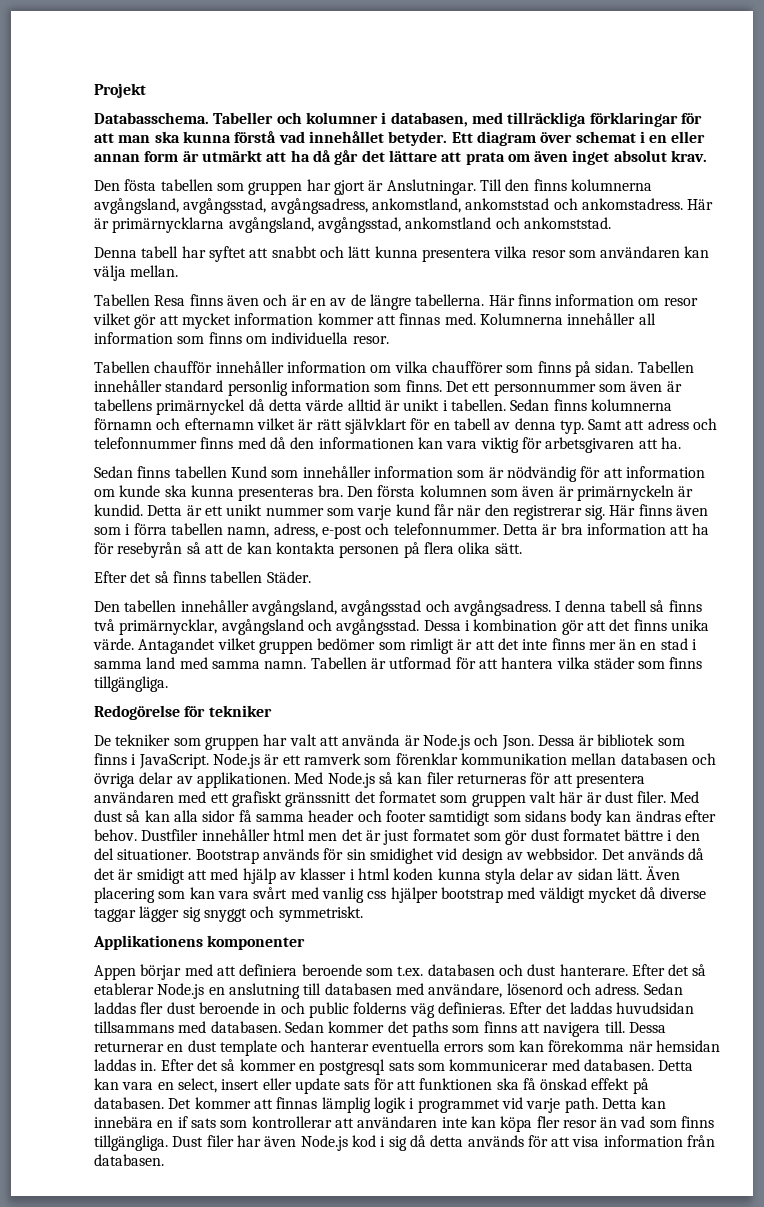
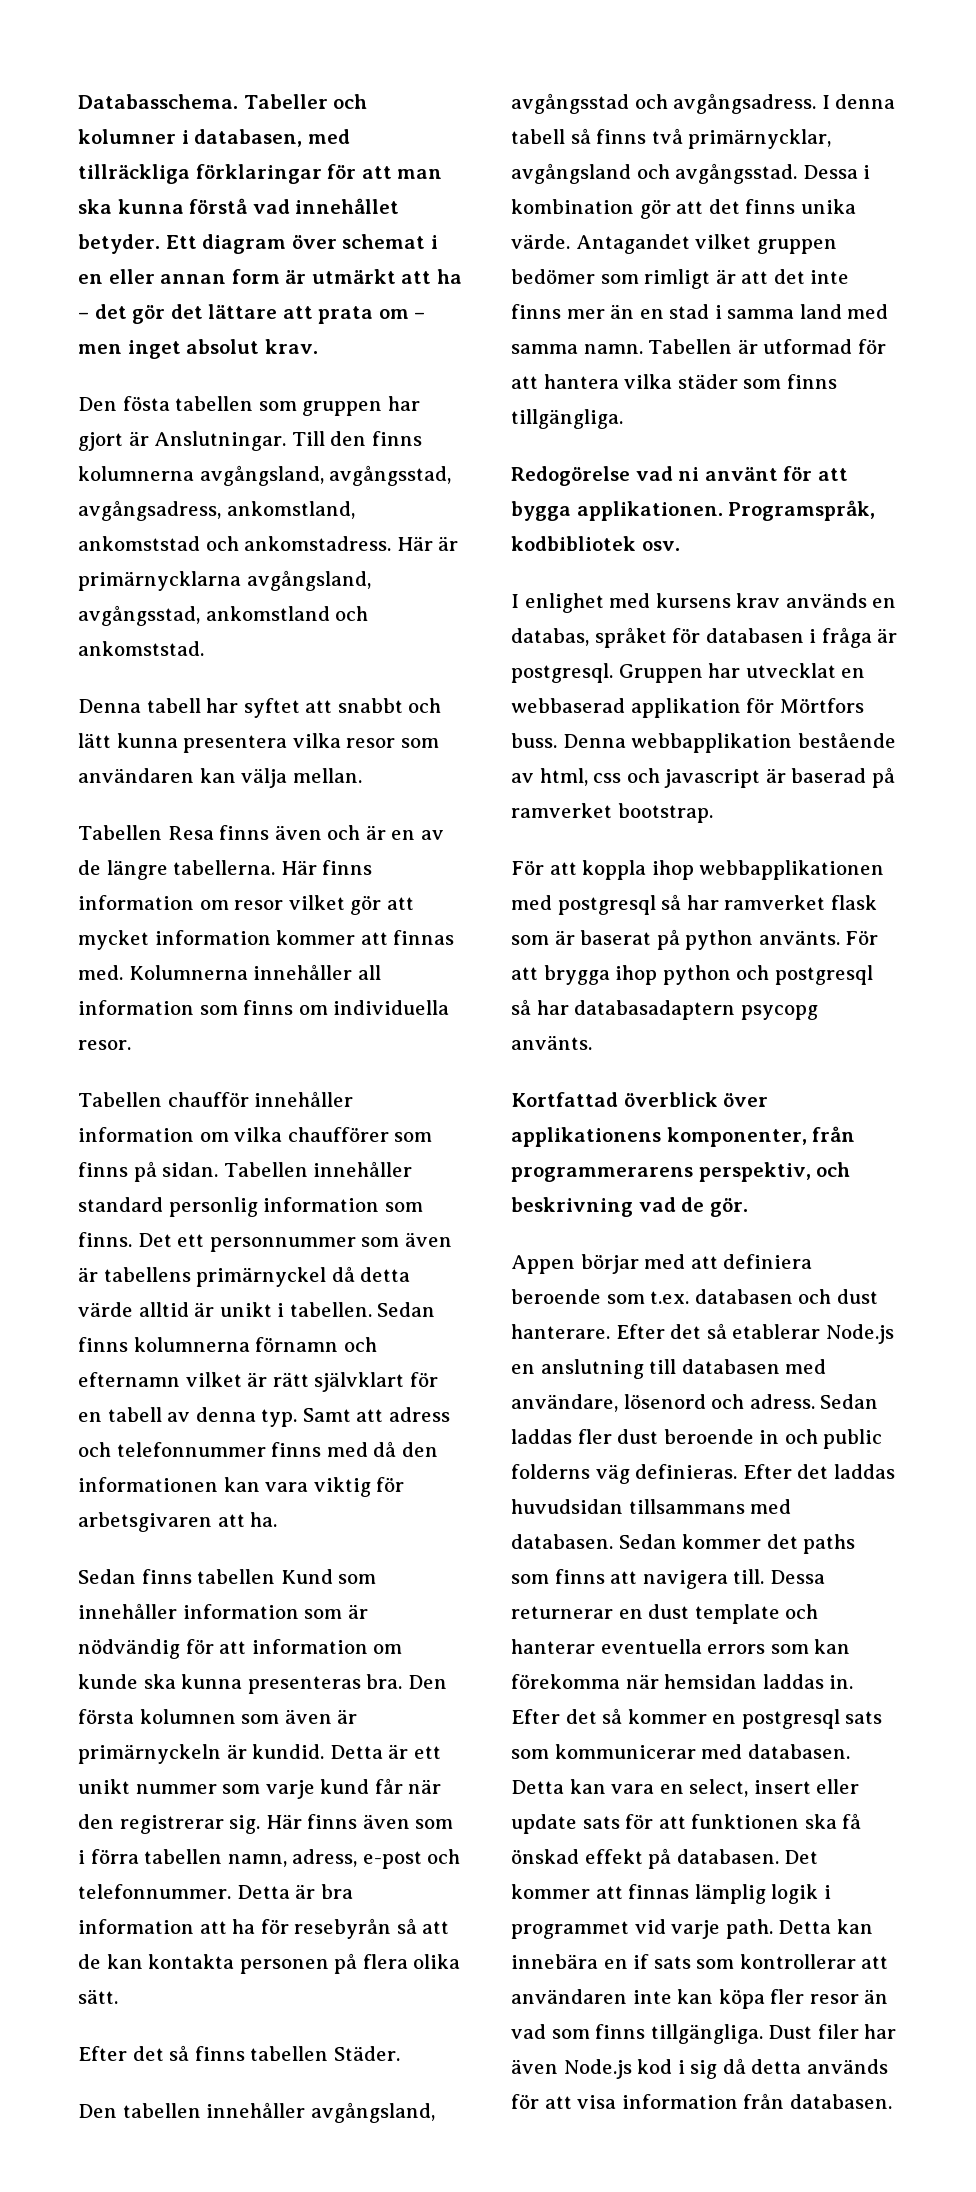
[94,83,146,98] Projekt // -> (78, 101) none
[312,150,359,165] då går -> [78,304,166,324] – det gör
[534,151,569,162] även -> [414,312,426,319] [78,344,122,354] – men
[184,705,272,717] [94,734,685,750] [94,753,716,769] [94,772,645,788] [94,791,700,807] [94,810,717,826] [94,829,700,845] [94,848,705,864] [94,866,681,884] [94,887,707,903] [94,906,363,922] [93,935,306,950] för tekniker // De tekniker som gruppen har valt att använda är Node.js och Json. Dessa är bibliotek som finns i JavaScript. Node.js är ett ramverk som förenklar kommunikation mellan databasen och övriga delar av applikationen. Med Node.js så kan filer returneras för att presentera användaren med ett grafiskt gränssnitt det formatet som gruppen valt här är dust filer. Med dust så kan alla sidor få samma header och footer samtidigt som sidans body kan ändras efter behov. Dustfiler innehåller html men det är just formatet som gör dust formatet bättre i den del situationer. Bootstrap används för sin smidighet vid design av webbsidor. Det används då det är smidigt att med hjälp av klasser i html koden kunna styla delar av sidan lätt. Även placering som kan vara svårt med vanlig css hjälper bootstrap med väldigt mycket då diverse taggar lägger sig snyggt och symmetriskt. // Applikationens komponenter -> [635,466,848,481] [511,500,876,521] [511,536,680,551] [511,593,897,613] [511,627,898,648] [511,663,866,683] [511,698,864,718] [511,732,896,753] [511,767,895,788] [511,803,713,823] [511,860,885,880] [511,894,877,915] [511,929,879,950] [511,965,873,985] [511,999,818,1020] [511,1035,592,1050] [511,1092,769,1107] [511,1126,856,1147] [511,1162,851,1182] [511,1197,748,1217] vad ni använt för att bygga applikationen. Programspråk, kodbibliotek osv. // I enlighet med kursens krav används en databas, språket för databasen i fråga är postgresql. Gruppen har utvecklat en webbaserad applikation för Mörtfors buss. Denna webbapplikation bestående av html, css och javascript är baserad på ramverket bootstrap. // För att koppla ihop webbapplikationen med postgresql så har ramverket flask som är baserat på python använts. För att brygga ihop python och postgresql så har databasadaptern psycopg använts. // Kortfattad överblick över applikationens komponenter, från programmerarens perspektiv, och beskrivning vad de gör.

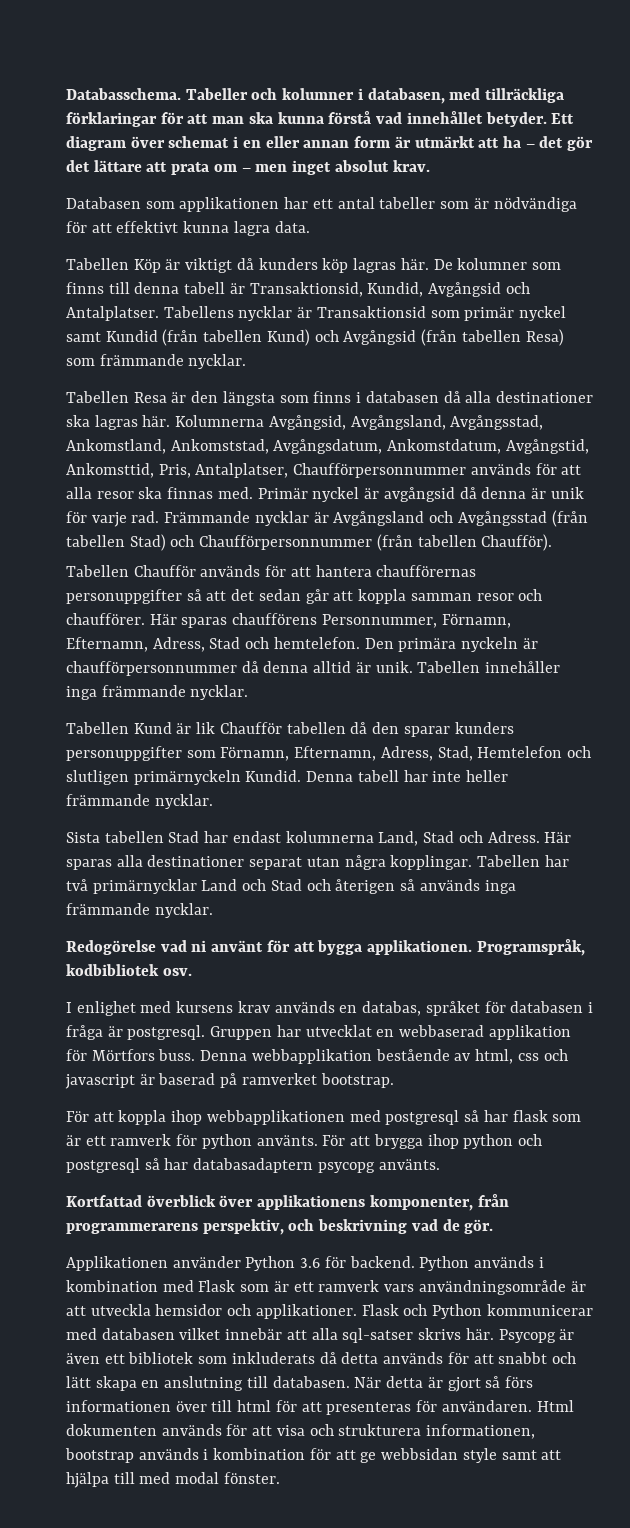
[78,396,420,416] [78,431,422,451] [78,465,452,486] [78,500,355,521] [78,536,459,551] [78,570,371,591] [78,605,369,626] [78,641,204,656] [78,698,442,718] [78,733,439,753] [78,768,362,788] [78,825,444,840] [78,860,373,880] [78,895,414,915] [78,930,455,950] [78,964,381,980] [78,1000,450,1015] [78,1040,131,1050] [78,1091,354,1107] [78,1127,433,1142] [78,1161,413,1182] [78,1197,423,1217] [78,1232,452,1252] [78,1266,411,1287] [78,1302,436,1317] [78,1337,377,1352] [78,1372,438,1392] [78,1407,450,1427] [78,1441,438,1457] [78,1477,405,1497] [78,1512,278,1532] [78,1569,377,1584] [78,1603,368,1619] [78,1639,403,1659] [78,1674,447,1694] [78,1709,358,1724] [78,1744,441,1764] [78,1778,442,1799] [78,1814,454,1834] [78,1849,461,1869] [78,1884,353,1899] [78,1918,450,1939] [78,1953,461,1974] [78,1989,118,2004] [78,2045,400,2061] [78,2102,435,2123] [511,93,896,114] [511,128,832,149] [511,163,871,184] [511,199,856,219] [511,234,837,254] [511,269,850,289] [511,304,889,319] [511,339,886,354] [511,374,837,389] [511,409,623,429] Den fösta tabellen som gruppen har gjort är Anslutningar. Till den finns kolumnerna avgångsland, avgångsstad, avgångsadress, ankomstland, ankomststad och ankomstadress. Här är primärnycklarna avgångsland, avgångsstad, ankomstland och ankomststad. // Denna tabell har syftet att snabbt och lätt kunna presentera vilka resor som användaren kan välja mellan. // Tabellen Resa finns även och är en av de längre tabellerna. Här finns information om resor vilket gör att mycket information kommer att finnas med. Kolumnerna innehåller all information som finns om individuella resor. // Tabellen chaufför innehåller information om vilka chaufförer som finns på sidan. Tabellen innehåller standard personlig information som finns. Det ett personnummer som även är tabellens primärnyckel då detta värde alltid är unikt i tabellen. Sedan finns kolumnerna förnamn och efternamn vilket är rätt självklart för en tabell av denna typ. Samt att adress och telefonnummer finns med då den informationen kan vara viktig för arbetsgivaren att ha. // Sedan finns tabellen Kund som innehåller information som är nödvändig för att information om kunde ska kunna presenteras bra. Den första kolumnen som även är primärnyckeln är kundid. Detta är ett unikt nummer som varje kund får när den registrerar sig. Här finns även som i förra tabellen namn, adress, e-post och telefonnummer. Detta är bra information att ha för resebyrån så att de kan kontakta personen på flera olika sätt. // Efter det så finns tabellen Städer. // Den tabellen innehåller avgångsland, avgångsstad och avgångsadress. I denna tabell så finns två primärnycklar, avgångsland och avgångsstad. Dessa i kombination gör att det finns unika värde. Antagandet vilket gruppen bedömer som rimligt är att det inte finns mer än en stad i samma land med samma namn. Tabellen är utformad för att hantera vilka städer som finns tillgängliga. -> [66,197,577,212] [66,221,310,236] [66,258,561,273] [66,282,530,297] [66,306,567,321] [66,329,564,346] [66,354,247,369] [66,391,593,406] [66,415,544,430] [66,439,589,454] [66,463,582,478] [66,487,584,502] [66,510,588,527] [66,534,553,551] [66,565,477,577] [66,589,543,604] [66,613,511,628] [66,637,538,652] [66,661,561,676] [66,685,249,700] [66,722,514,737] [66,746,592,761] [66,770,509,785] [66,794,213,809] [66,831,572,846] [66,855,569,870] [66,879,516,894] [66,903,213,918] Databasen som applikationen har ett antal tabeller som är nödvändiga för att effektivt kunna lagra data. // Tabellen Köp är viktigt då kunders köp lagras här. De kolumner som finns till denna tabell är Transaktionsid, Kundid, Avgångsid och Antalplatser. Tabellens nycklar är Transaktionsid som primär nyckel samt Kundid (från tabellen Kund) och Avgångsid (från tabellen Resa) som främmande nycklar. // Tabellen Resa är den längsta som finns i databasen då alla destinationer ska lagras här. Kolumnerna Avgångsid, Avgångsland, Avgångsstad, Ankomstland, Ankomststad, Avgångsdatum, Ankomstdatum, Avgångstid, Ankomsttid, Pris, Antalplatser, Chaufförpersonnummer används för att alla resor ska finnas med. Primär nyckel är avgångsid då denna är unik för varje rad. Främmande nycklar är Avgångsland och Avgångsstad (från tabellen Stad) och Chaufförpersonnummer (från tabellen Chaufför). // Tabellen Chaufför används för att hantera chaufförernas personuppgifter så att det sedan går att koppla samman resor och chaufförer. Här sparas chaufförens Personnummer, Förnamn, Efternamn, Adress, Stad och hemtelefon. Den primära nyckeln är chaufförpersonnummer då denna alltid är unik. Tabellen innehåller inga främmande nycklar. // Tabellen Kund är lik Chaufför tabellen då den sparar kunders personuppgifter som Förnamn, Efternamn, Adress, Stad, Hemtelefon och slutligen primärnyckeln Kundid. Denna tabell har inte heller främmande nycklar. // Sista tabellen Stad har endast kolumnerna Land, Stad och Adress. Här sparas alla destinationer separat utan några kopplingar. Tabellen har två primärnycklar Land och Stad och återigen så används inga främmande nycklar.
[724,895,826,910] ramverket -> (508, 1116) none
[580,929,680,950] baserat på -> [85,1134,198,1146] ett ramverk för
[511,1254,813,1274] [511,1289,878,1304] [511,1323,894,1344] [511,1359,827,1379] [511,1394,879,1412] [511,1429,883,1449] [511,1464,895,1484] [511,1499,792,1514] [511,1534,856,1554] [511,1569,825,1589] [511,1604,819,1624] [511,1639,851,1654] [511,1674,854,1689] [511,1708,883,1729] [511,1744,850,1759] [511,1779,860,1797] [511,1813,862,1834] [511,1848,819,1869] [511,1884,831,1904] [511,1919,873,1939] [511,1954,889,1969] [511,1989,889,2009] [511,2024,897,2044] [511,2059,718,2079] Appen börjar med att definiera beroende som t.ex. databasen och dust hanterare. Efter det så etablerar Node.js en anslutning till databasen med användare, lösenord och adress. Sedan laddas fler dust beroende in och public folderns väg definieras. Efter det laddas huvudsidan tillsammans med databasen. Sedan kommer det paths som finns att navigera till. Dessa returnerar en dust template och hanterar eventuella errors som kan förekomma när hemsidan laddas in. Efter det så kommer en postgresql sats som kommunicerar med databasen. Detta kan vara en select, insert eller update sats för att funktionen ska få önskad effekt på databasen. Det kommer att finnas lämplig logik i programmet vid varje path. Detta kan innebära en if sats som kontrollerar att användaren inte kan köpa fler resor än vad som finns tillgängliga. Dust filer har även Node.js kod i sig -> [66,1256,544,1271] [66,1280,586,1295] [66,1304,593,1319] [66,1328,575,1343] [66,1352,315,1364] Applikationen använder Python 3.6 för backend. Python används i kombination med Flask som är ett ramverk vars användningsområde är att utveckla hemsidor och applikationer. Flask och Python kommunicerar med databasen vilket innebär att alla sql-satser skrivs här. Psycopg är även ett bibliotek som inkluderats
[577,2093,892,2109] visa information från databasen. -> [498,1352,576,1364] [66,1376,533,1392] [66,1400,574,1415] [66,1424,536,1439] [65,1448,562,1463] [66,1472,280,1488] snabbt och lätt skapa en anslutning till databasen. När detta är gjort så förs informationen över till html för att presenteras för användaren. Html dokumenten används för att visa och strukturera informationen, bootstrap används i kombination för att ge webbsidan style samt att hjälpa till med modal fönster.

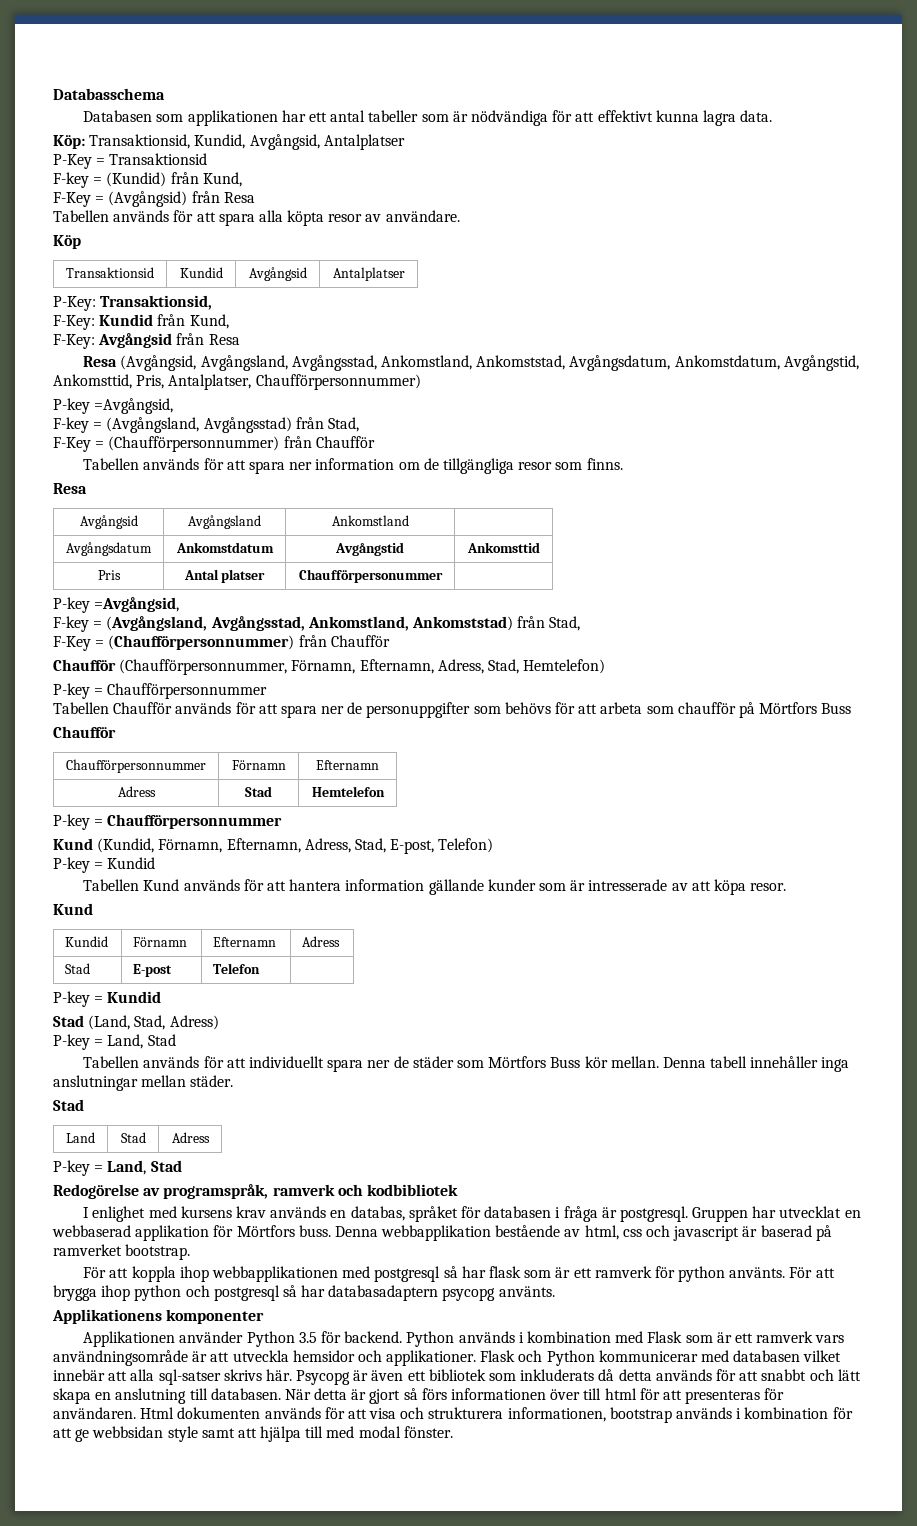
[66,88,565,104] [66,111,575,127] [66,136,594,151] [66,160,430,175] Databasschema. Tabeller och kolumner i databasen, med tillräckliga förklaringar för att man ska kunna förstå vad innehållet betyder. Ett diagram över schemat i en eller annan form är utmärkt att ha – det gör det lättare att prata om – men inget absolut krav. -> [53,88,165,100] Databasschema
[66,258,561,273] [66,282,530,297] [66,306,567,321] [66,329,564,346] [66,354,247,369] [66,391,593,406] [66,415,346,430] Tabellen Köp är viktigt då kunders köp lagras här. De kolumner som finns till denna tabell är Transaktionsid, Kundid, Avgångsid och Antalplatser. Tabellens nycklar är Transaktionsid som primär nyckel samt Kundid (från tabellen Kund) och Avgångsid (från tabellen Resa) som främmande nycklar. // Tabellen Resa är den längsta som finns i databasen då alla destinationer ska lagras här. Kolumnerna Avgångsid, -> [53,134,405,150] [53,153,208,169] [53,172,242,188] [53,191,255,207] [53,210,460,226] [53,235,81,249] [66,267,154,278] [179,267,223,278] [248,267,307,281] [332,267,405,281] [53,295,213,311] [53,314,229,330] [53,333,240,349] [83,355,197,371] Köp: Transaktionsid, Kundid, Avgångsid, Antalplatser // P-Key = Transaktionsid // F-key = (Kundid) från Kund, // F-Key = (Avgångsid) från Resa // Tabellen används för att spara alla köpta resor av användare. // Köp // Transaktionsid | Kundid | Avgångsid | Antalplatser // P-Key: Transaktionsid, // F-Key: Kundid från Kund, // F-Key: Avgångsid från Resa // Resa (Avgångsid,
[293,463,582,478] [66,487,584,502] [66,510,588,527] [66,534,553,551] Chaufförpersonnummer används för att alla resor ska finnas med. Primär nyckel är avgångsid då denna är unik för varje rad. Främmande nycklar är Avgångsland och Avgångsstad (från tabellen Stad) och Chaufförpersonnummer (från tabellen Chaufför). -> [255,374,421,390] [53,398,174,414] [53,417,359,433] [53,436,375,452] [83,458,623,474] [53,483,87,494] [79,515,138,529] [188,515,261,529] [331,515,409,526] [66,542,152,556] [175,542,274,553] [335,542,404,556] [466,542,540,553] [97,570,121,580] [183,569,266,583] [298,569,443,583] [53,597,180,613] [53,616,581,632] [53,635,390,651] [53,659,606,675] [53,683,268,699] Chaufförpersonnummer) // P-key =Avgångsid, // F-key = (Avgångsland, Avgångsstad) från Stad, // F-Key = (Chaufförpersonnummer) från Chaufför // Tabellen används för att spara ner information om de tillgängliga resor som finns. // Resa // Avgångsid | Avgångsland | Ankomstland | // Avgångsdatum | Ankomstdatum | Avgångstid | Ankomsttid // Pris | Antal platser | Chaufförpersonummer | // P-key =Avgångsid, // F-key = (Avgångsland, Avgångsstad, Ankomstland, Ankomststad) från Stad, // F-Key = (Chaufförpersonnummer) från Chaufför // Chaufför (Chaufförpersonnummer, Förnamn, Efternamn, Adress, Stad, Hemtelefon) // P-key = Chaufförpersonnummer
[315,565,477,577] [66,589,543,604] [66,613,511,628] [66,637,538,652] [66,661,561,676] [66,685,249,700] [66,722,514,737] [66,746,592,761] [66,770,509,785] [66,794,213,809] [66,831,572,846] [66,855,569,870] [66,879,516,894] [66,903,213,918] [66,939,585,956] hantera chaufförernas personuppgifter så att det sedan går att koppla samman resor och chaufförer. Här sparas chaufförens Personnummer, Förnamn, Efternamn, Adress, Stad och hemtelefon. Den primära nyckeln är chaufförpersonnummer då denna alltid är unik. Tabellen innehåller inga främmande nycklar. // Tabellen Kund är lik Chaufför tabellen då den sparar kunders personuppgifter som Förnamn, Efternamn, Adress, Stad, Hemtelefon och slutligen primärnyckeln Kundid. Denna tabell har inte heller främmande nycklar. // Sista tabellen Stad har endast kolumnerna Land, Stad och Adress. Här sparas alla destinationer separat utan några kopplingar. Tabellen har två primärnycklar Land och Stad och återigen så används inga främmande nycklar. // Redogörelse vad ni använt för att bygga applikationen. Programspråk, -> [280,702,852,718] [53,726,116,738] [66,759,206,773] [231,760,286,770] [316,760,379,770] [117,786,156,797] [245,786,272,797] [311,786,385,797] [53,814,283,830] [53,838,494,854] [53,857,156,873] [83,879,787,895] [53,903,93,915] [65,936,109,947] [133,937,188,947] [213,937,277,947] [302,936,341,947] [65,963,91,974] [133,964,173,977] [213,963,261,974] [53,991,162,1007] [53,1015,219,1030] [53,1034,176,1050] [83,1056,850,1072] [53,1075,234,1091] [53,1099,84,1111] [66,1132,95,1143] [120,1132,146,1143] [171,1132,210,1143] [53,1160,182,1176] [53,1184,363,1199] spara ner de personuppgifter som behövs för att arbeta som chaufför på Mörtfors Buss // Chaufför // Chaufförpersonnummer | Förnamn | Efternamn // Adress | Stad | Hemtelefon // P-key = Chaufförpersonnummer // Kund (Kundid, Förnamn, Efternamn, Adress, Stad, E-post, Telefon) // P-key = Kundid // Tabellen Kund används för att hantera information gällande kunder som är intresserade av att köpa resor. // Kund // Kundid | Förnamn | Efternamn | Adress // Stad | E-post | Telefon | // P-key = Kundid // Stad (Land, Stad, Adress) // P-key = Land, Stad // Tabellen används för att individuellt spara ner de städer som Mörtfors Buss kör mellan. Denna tabell innehåller inga anslutningar mellan städer. // Stad // Land | Stad | Adress // P-key = Land, Stad // Redogörelse av programspråk, ramverk och
[162,968,192,976] osv. -> (458, 1190) none
[66,1194,509,1211] [66,1219,494,1235] Kortfattad överblick över applikationens komponenter, från programmerarens perspektiv, och beskrivning vad de gör. -> [52,1309,265,1324] Applikationens komponenter
[300,1258,321,1268] 3.6 -> [298,1332,317,1343] 3.5

